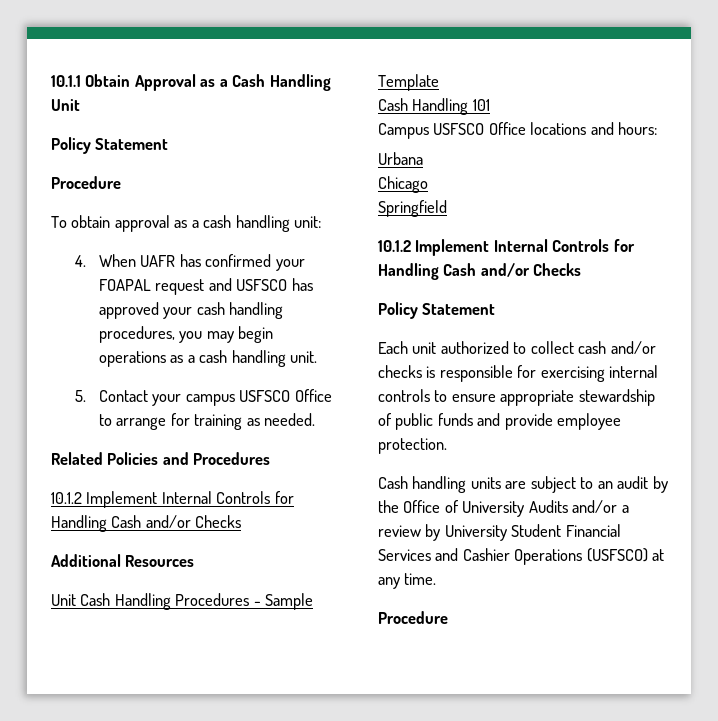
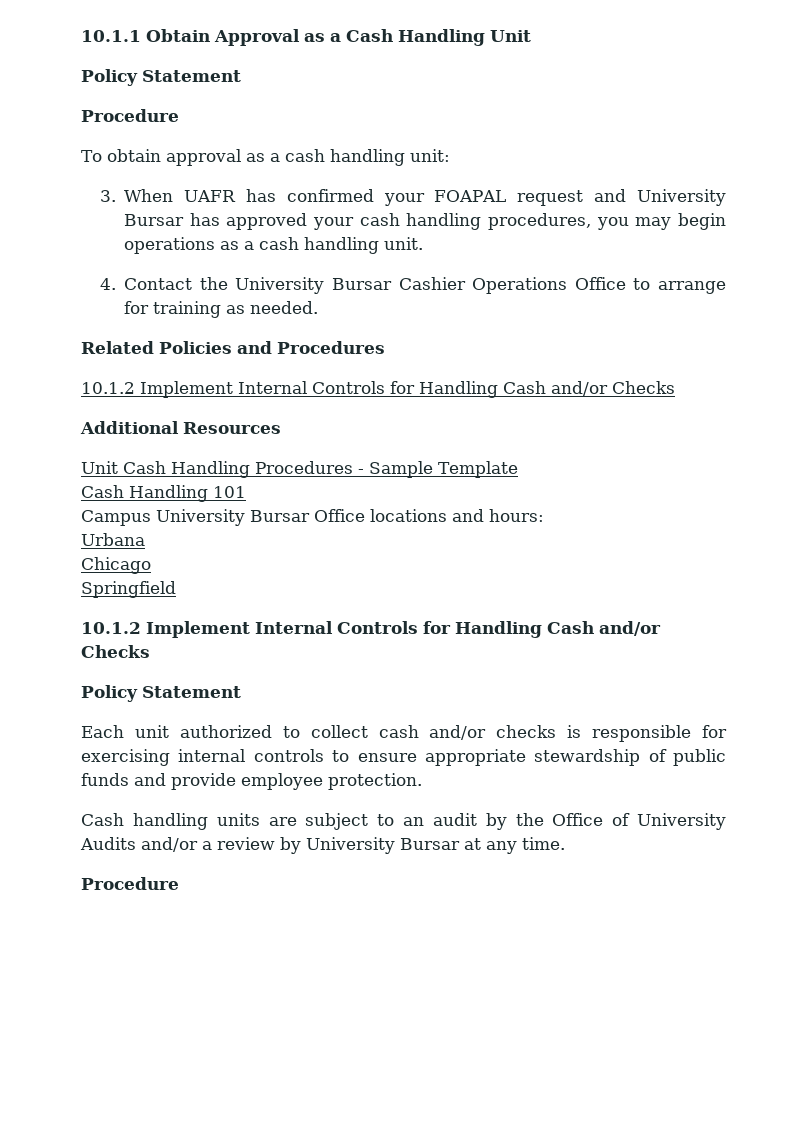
[74,255,86,267] 4. -> [99,190,116,202] 3.
[236,279,288,291] USFSCO -> [636,189,726,206] [124,214,185,226] University Bursar
[74,390,291,406] 5. Contact your campus USFSCO -> [99,277,568,294] 4. Contact the University Bursar Cashier Operations
[433,123,485,135] USFSCO -> [156,509,310,526] University Bursar
[511,524,621,537] [378,548,648,565] Student Financial Services and Cashier Operations (USFSCO) -> [400,838,460,850] Bursar

